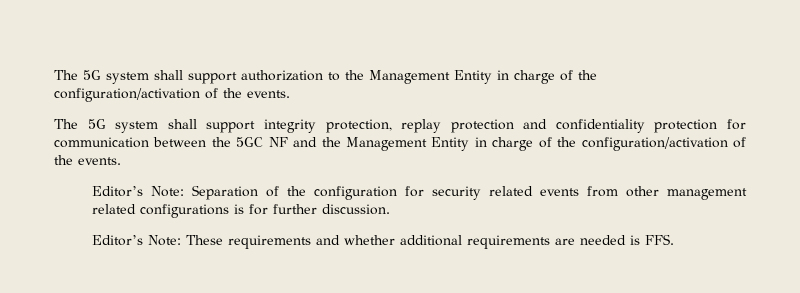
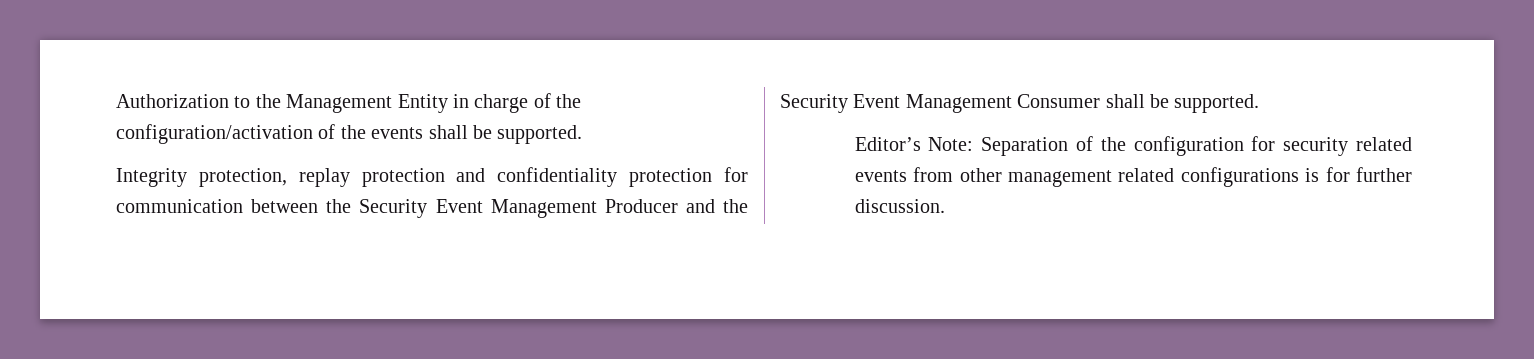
[54,70,323,84] The 5G system shall support authorization -> [116,94,229,108] Authorization
[247,90,290,98] [54,119,316,133] events. // The 5G system shall support integrity -> [371,125,583,144] [116,168,187,187] events shall be supported. // Integrity
[236,137,747,151] [54,155,121,165] 5GC NF and the Management Entity in charge of the configuration/activation of the events. -> [359,199,748,218] [780,94,1260,113] Security Event Management Producer and the Security Event Management Consumer shall be supported.
[91,234,674,249] // Editor’s Note: These requirements and whether additional requirements are needed is FFS. -> (945, 206) none

